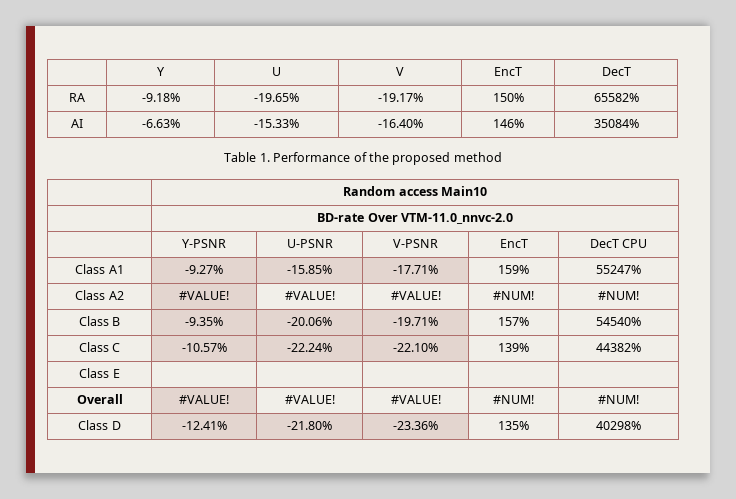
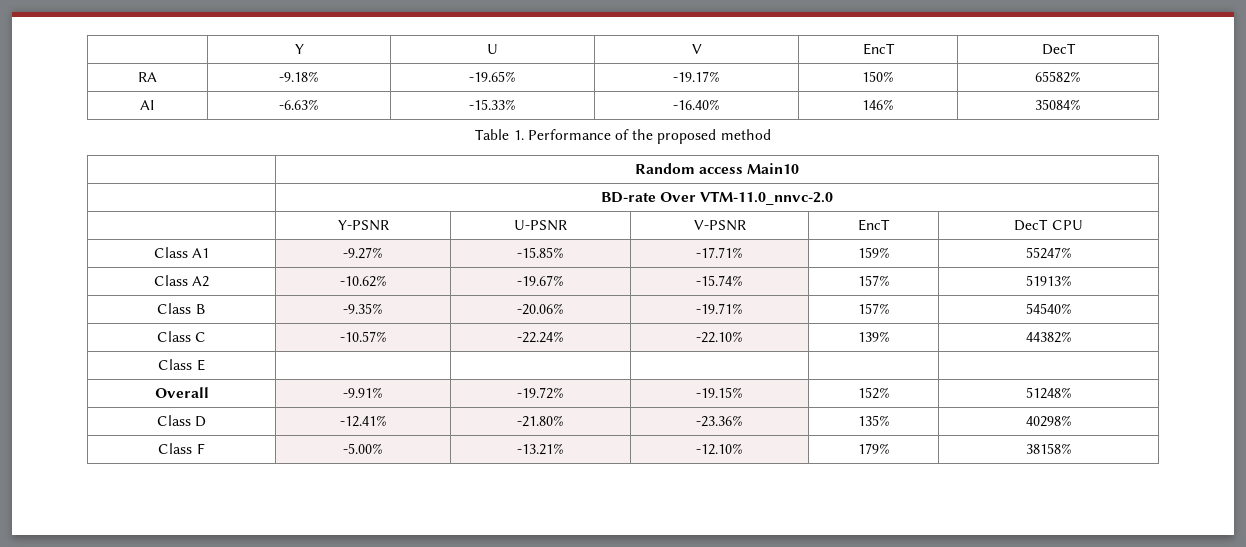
[179,291,229,300] [284,291,335,300] [390,291,441,300] [493,291,534,300] [598,291,639,300] #VALUE! | #VALUE! | #VALUE! | #NUM! | #NUM! -> [339,275,387,287] [517,275,564,286] [696,275,743,286] [857,275,890,286] [1025,275,1072,286] -10.62% | -19.67% | -15.74% | 157% | 51913%
[179,395,229,404] [284,395,335,404] [390,395,441,404] [493,395,534,404] [598,395,639,404] #VALUE! | #VALUE! | #VALUE! | #NUM! | #NUM! -> [343,387,383,398] [517,387,564,399] [696,387,743,398] [857,387,890,399] [1025,387,1072,399] -9.91% | -19.72% | -19.15% | 152% | 51248%
(641, 425) none -> [158,443,205,454] [343,443,383,454] [517,443,564,455] [696,443,743,455] [857,443,890,454] [1025,443,1072,454] // Class F | -5.00% | -13.21% | -12.10% | 179% | 38158%

